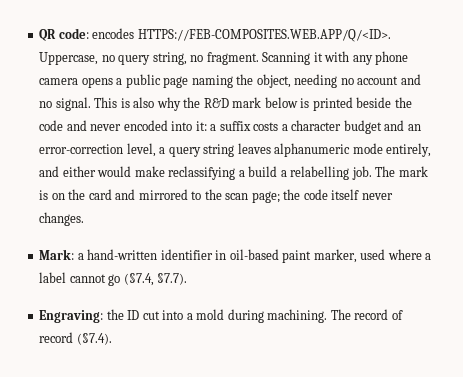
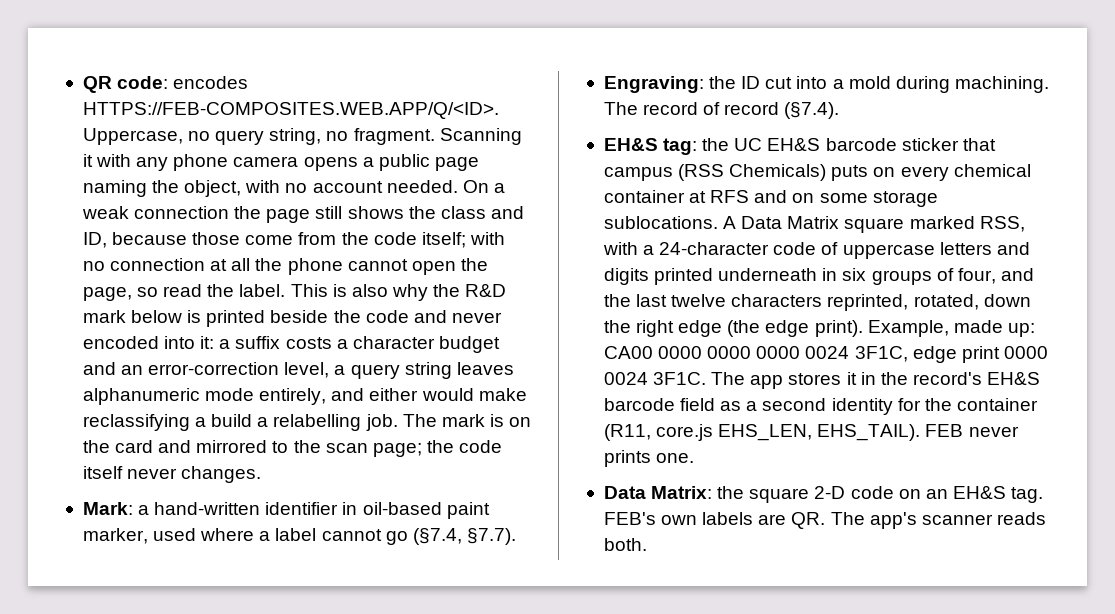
[294,74,338,88] needing -> [245,180,281,193] with
[400,74,421,85] [39,97,91,111] and no signal. -> [386,180,505,193] [81,206,524,223] [82,232,505,248] [82,258,488,275] [82,284,286,301] needed. On a weak connection the page still shows the class and ID, because those come from the code itself; with no connection at all the phone cannot open the page, so read the label.
(112, 339) none -> [603,138,996,155] [603,164,1031,181] [603,190,938,207] [603,216,1025,233] [602,242,1030,259] [603,268,1034,285] [603,294,1031,311] [603,320,1035,337] [603,346,1048,363] [603,372,1041,389] [603,398,1038,415] [603,424,1019,441] [603,450,695,467] [603,486,1044,503] [603,512,1046,529] [603,538,647,551] // EH&S tag: the UC EH&S barcode sticker that campus (RSS Chemicals) puts on every chemical container at RFS and on some storage sublocations. A Data Matrix square marked RSS, with a 24-character code of uppercase letters and digits printed underneath in six groups of four, and the last twelve characters reprinted, rotated, down the right edge (the edge print). Example, made up: CA00 0000 0000 0000 0024 3F1C, edge print 0000 0024 3F1C. The app stores it in the record's EH&S barcode field as a second identity for the container (R11, core.js EHS_LEN, EHS_TAIL). FEB never prints one. // Data Matrix: the square 2-D code on an EH&S tag. FEB's own labels are QR. The app's scanner reads both.

